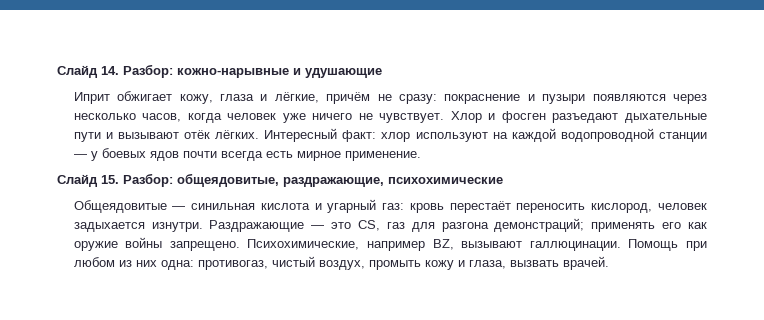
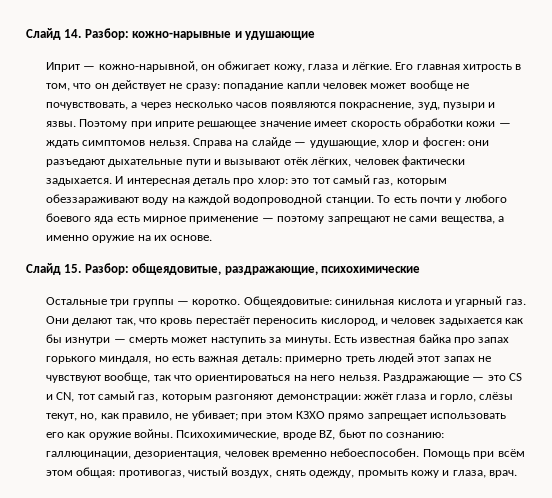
(110, 98) none -> [83,61,216,72] — кожно-нарывной, он
[274,92,707,104] [73,111,546,123] лёгкие, причём не сразу: покраснение и пузыри появляются через несколько часов, когда человек уже ничего не чувствует. Хлор и фосген -> [351,62,522,72] [45,80,470,91] [45,102,496,110] [45,118,511,129] [45,137,490,148] лёгкие. Его главная хитрость в том, что он действует не сразу: попадание капли человек может вообще не почувствовать, а через несколько часов появляются покраснение, зуд, пузыри и язвы. Поэтому при иприте решающее значение имеет скорость обработки кожи — ждать симптомов нельзя. Справа на слайде — удушающие, хлор и фосген: они
[215,128,708,142] [73,148,421,161] лёгких. Интересный факт: хлор используют на каждой водопроводной станции — у боевых ядов почти всегда есть мирное применение. -> [311,156,465,167] [45,175,447,186] [45,194,507,205] [45,213,505,224] [45,235,213,243] лёгких, человек фактически задыхается. И интересная деталь про хлор: это тот самый газ, которым обеззараживают воду на каждой водопроводной станции. То есть почти у любого боевого яда есть мирное применение — поэтому запрещают не сами вещества, а именно оружие на их основе.
[73,199,405,213] Общеядовитые — синильная кислота и угарный газ: -> [45,296,526,307] [45,316,158,326] Остальные три группы — коротко. Общеядовитые: синильная кислота и угарный газ. Они делают так, что
(653, 208) none -> [380,318,388,324] и
[151,218,708,232] [73,237,707,251] [73,257,194,270] изнутри. Раздражающие — это CS, газ для разгона демонстраций; применять его как оружие войны запрещено. Психохимические, например BZ, вызывают галлюцинации. Помощь при любом из них одна: -> [505,318,524,324] [45,334,510,345] [45,353,492,364] [45,372,523,383] [45,391,514,402] [45,410,507,421] [45,429,445,440] [45,448,525,459] [45,467,116,478] как бы изнутри — смерть может наступить за минуты. Есть известная байка про запах горького миндаля, но есть важная деталь: примерно треть людей этот запах не чувствуют вообще, так что ориентироваться на него нельзя. Раздражающие — это CS и CN, тот самый газ, которым разгоняют демонстрации: жжёт глаза и горло, слёзы текут, но, как правило, не убивает; при этом КЗХО прямо запрещает использовать его как оружие войны. Психохимические, вроде BZ, бьют по сознанию: галлюцинации, дезориентация, человек временно небоеспособен. Помощь при всём этом общая:
(365, 265) none -> [275,470,355,478] снять одежду,
[509,256,609,270] вызвать врачей. -> [489,470,518,478] врач.

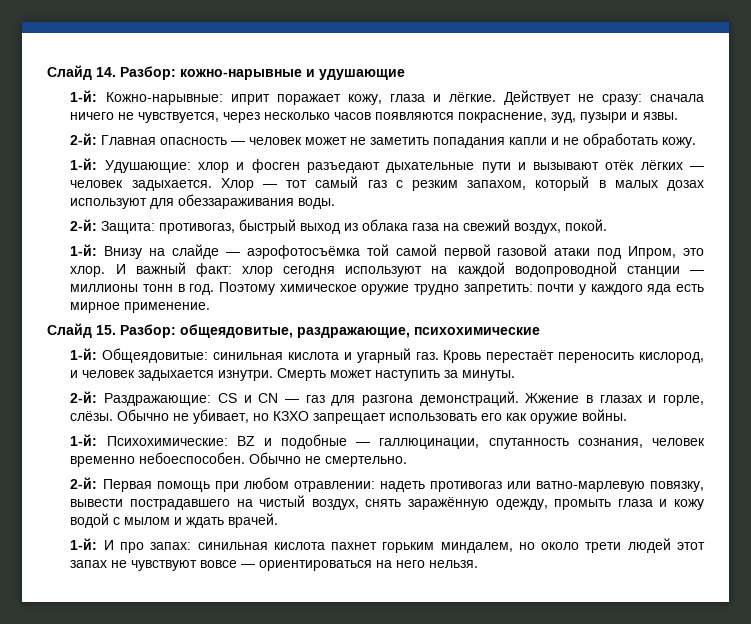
[45,61,522,72] [45,80,470,91] [45,102,138,110] Иприт — кожно-нарывной, он обжигает кожу, глаза и лёгкие. Его главная хитрость в том, что он действует не сразу: попадание капли человек может вообще не почувствовать, а -> [70,90,704,105] [70,112,220,123] 1-й: Кожно-нарывные: иприт поражает кожу, глаза и лёгкие. Действует не сразу: сначала ничего не чувствуется,
[79,118,511,129] [45,137,490,148] Поэтому при иприте решающее значение имеет скорость обработки кожи — ждать симптомов нельзя. Справа на слайде — удушающие, хлор и фосген: они -> [70,133,697,148] [70,158,300,173] // 2-й: Главная опасность — человек может не заметить попадания капли и не обработать кожу. // 1-й: Удушающие: хлор и фосген
[311,156,465,167] [45,175,447,186] [45,194,507,205] [45,213,505,224] [45,235,213,243] лёгких, человек фактически задыхается. И интересная деталь про хлор: это тот самый газ, которым обеззараживают воду на каждой водопроводной станции. То есть почти у любого боевого яда есть мирное применение — поэтому запрещают не сами вещества, а именно оружие на их основе. -> [640,160,704,170] [70,176,704,191] [70,194,336,209] [70,219,608,234] [70,244,704,259] [70,262,704,277] [70,282,704,295] [70,302,211,313] лёгких — человек задыхается. Хлор — тот самый газ с резким запахом, который в малых дозах используют для обеззараживания воды. // 2-й: Защита: противогаз, быстрый выход из облака газа на свежий воздух, покой. // 1-й: Внизу на слайде — аэрофотосъёмка той самой первой газовой атаки под Ипром, это хлор. И важный факт: хлор сегодня используют на каждой водопроводной станции — миллионы тонн в год. Поэтому химическое оружие трудно запретить: почти у каждого яда есть мирное применение.
[45,297,241,307] Остальные три группы — коротко. -> [70,348,98,360] 1-й:
[45,316,193,326] Они делают так, что кровь -> [443,350,482,363] Кровь
[505,318,524,324] [45,334,169,345] как бы изнутри — смерть -> [218,368,327,381] изнутри. Смерть
[333,334,510,345] [45,353,492,364] [45,372,523,383] [45,391,514,402] [45,410,365,421] Есть известная байка про запах горького миндаля, но есть важная деталь: примерно треть людей этот запах не чувствуют вообще, так что ориентироваться на него нельзя. Раздражающие — это CS и CN, тот самый газ, которым разгоняют демонстрации: жжёт глаза и горло, слёзы текут, но, как правило, не убивает; при этом КЗХО прямо -> [70,391,704,406] [70,409,310,424] // 2-й: Раздражающие: CS и CN — газ для разгона демонстраций. Жжение в глазах и горле, слёзы. Обычно не убивает, но КЗХО
[176,429,445,440] [45,448,525,459] [45,467,185,478] Психохимические, вроде BZ, бьют по сознанию: галлюцинации, дезориентация, человек временно небоеспособен. Помощь при всём этом общая: противогаз, -> [70,434,705,449] [70,452,408,467] [70,477,704,492] [70,499,253,510] // 1-й: Психохимические: BZ и подобные — галлюцинации, спутанность сознания, человек временно небоеспособен. Обычно не смертельно. // 2-й: Первая помощь при любом отравлении: надеть противогаз или ватно-марлевую повязку, вывести пострадавшего на
(306, 473) none -> [408,497,490,510] заражённую
[410,470,518,478] кожу и глаза, врач. -> [617,499,704,510] [70,513,279,528] [70,538,705,553] [70,560,479,571] глаза и кожу водой с мылом и ждать врачей. // 1-й: И про запах: синильная кислота пахнет горьким миндалем, но около трети людей этот запах не чувствуют вовсе — ориентироваться на него нельзя.

